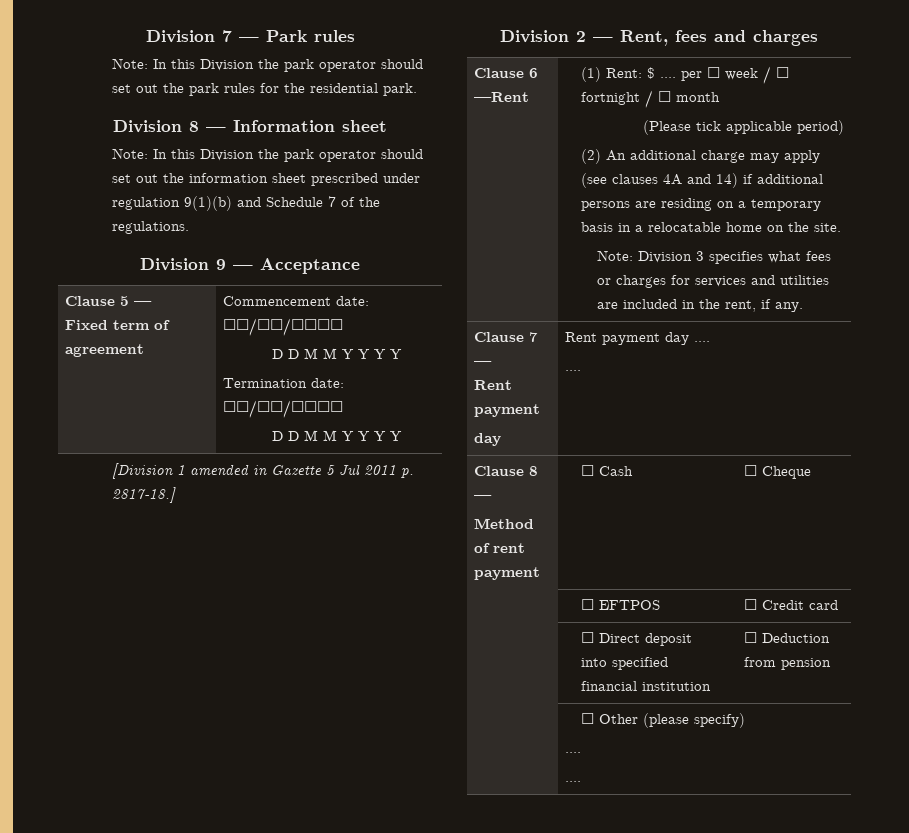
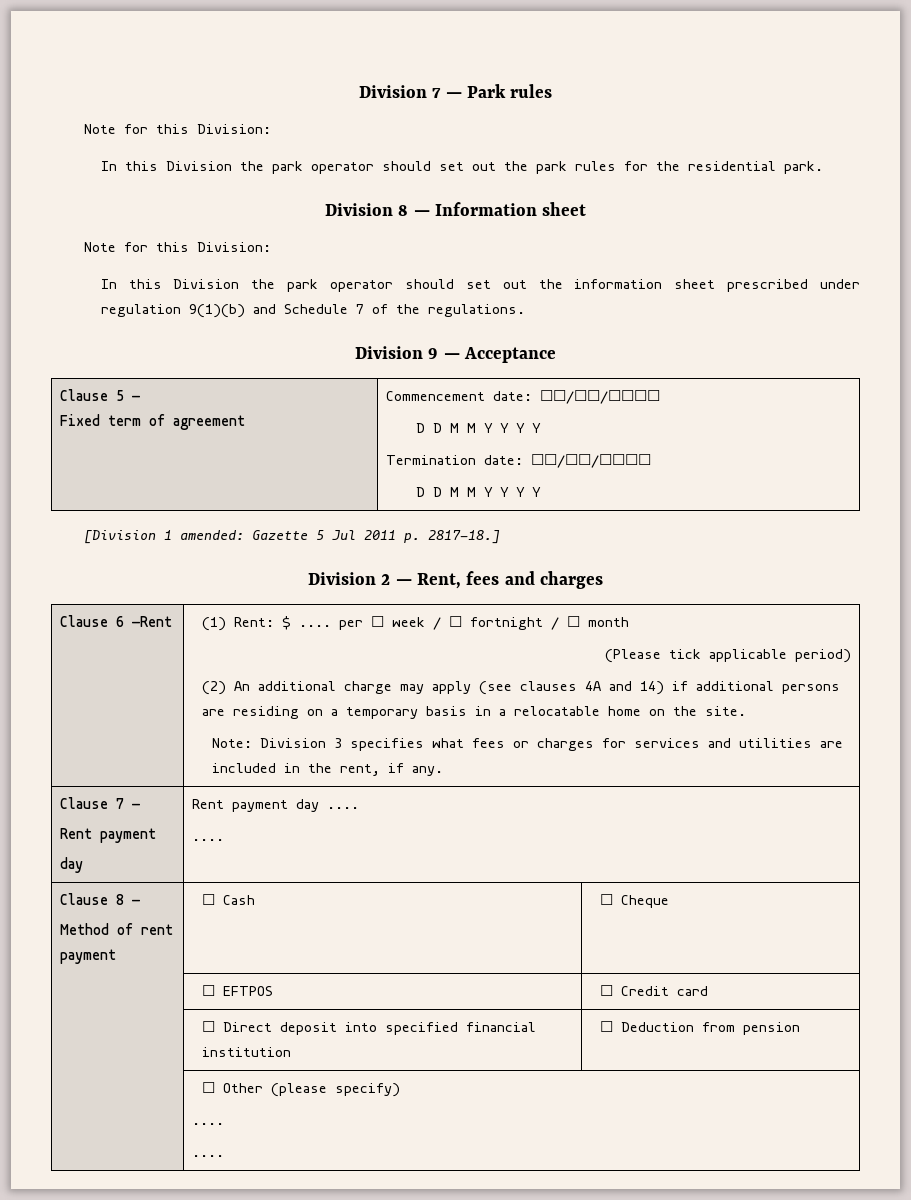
[112,58,149,69] Note: -> [84,124,272,134] Note for this Division: //
[112,148,149,159] Note: -> [84,242,272,252] Note for this Division: //
[190,464,268,476] amended in -> [180,530,245,540] amended:

